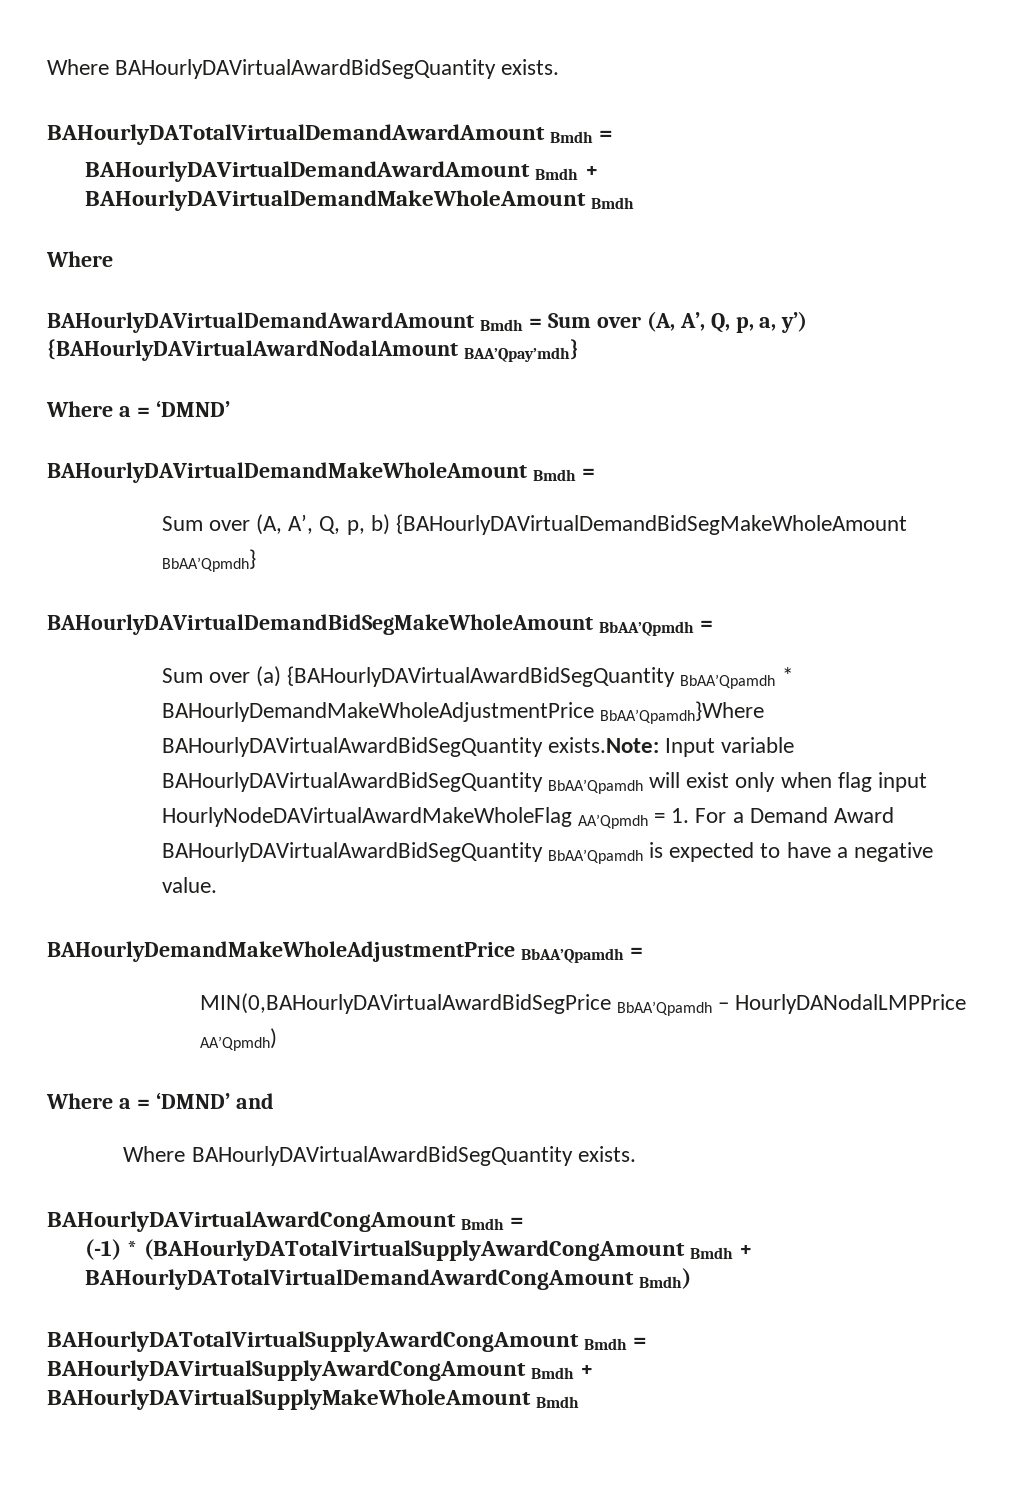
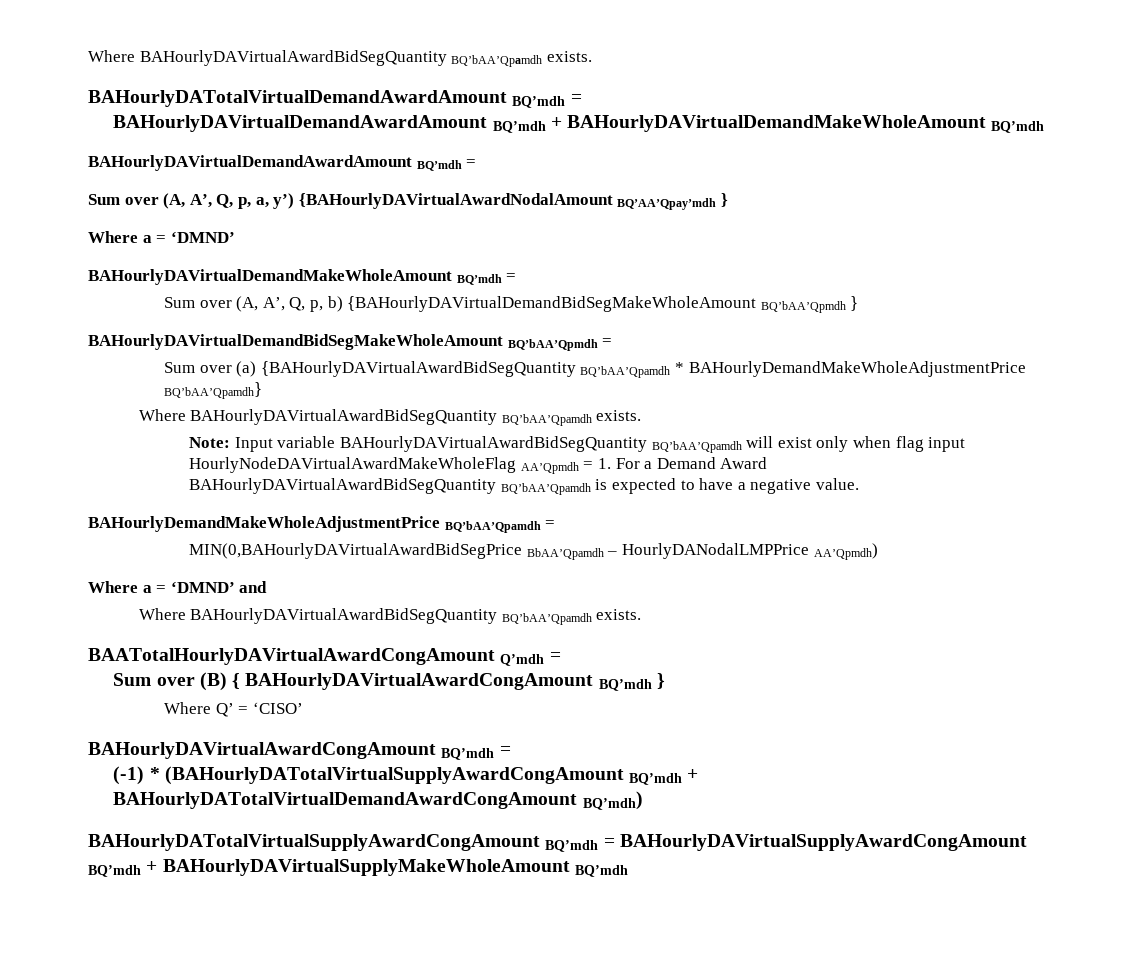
[47,59,497,79] Where BAHourlyDAVirtualAwardBidSegQuantity -> [88,50,543,67] Where BAHourlyDAVirtualAwardBidSegQuantity BQ’bAA’Qpamdh
[550,131,594,143] Bmdh -> [512,96,566,108] BQ’mdh
[535,168,579,180] Bmdh -> [492,121,546,133] BQ’mdh
[591,197,635,209] [46,251,113,267] [47,312,542,333] Bmdh // Where // BAHourlyDAVirtualDemandAwardAmount Bmdh = -> [991,121,1045,133] [88,155,477,171] BQ’mdh // BAHourlyDAVirtualDemandAwardAmount BQ’mdh = //
[463,339,579,362] BAA’Qpay’mdh} -> [617,193,728,210] BQ’AA’Qpay’mdh }
[532,469,576,481] Bmdh -> [456,274,502,285] BQ’mdh
[161,549,256,572] BbAA’Qpmdh} -> [760,296,859,313] BQ’bAA’Qpmdh }
[598,621,694,636] BbAA’Qpmdh -> [507,339,598,351] BQ’bAA’Qpmdh
[680,674,776,689] BbAA’Qpamdh -> [580,366,671,378] BQ’bAA’Qpamdh
[599,701,764,724] [161,737,659,757] BbAA’Qpamdh}Where BAHourlyDAVirtualAwardBidSegQuantity exists.Note: -> [163,382,262,399] [138,409,642,426] [189,437,231,448] BQ’bAA’Qpamdh} // Where BAHourlyDAVirtualAwardBidSegQuantity BQ’bAA’Qpamdh exists. // Note:
[547,779,643,794] BbAA’Qpamdh -> [651,441,742,453] BQ’bAA’Qpamdh
[547,849,643,864] BbAA’Qpamdh -> [500,483,591,495] BQ’bAA’Qpamdh
[520,948,624,963] BbAA’Qpamdh -> [444,521,541,533] BQ’bAA’Qpamdh
[577,1146,636,1162] [47,1211,505,1232] exists. // BAHourlyDAVirtualAwardCongAmount Bmdh -> [501,609,642,625] [88,648,561,666] [113,672,665,691] [163,702,303,717] [88,742,495,760] BQ’bAA’Qpamdh exists. // BAATotalHourlyDAVirtualAwardCongAmount Q’mdh = // Sum over (B) { BAHourlyDAVirtualAwardCongAmount BQ’mdh } // Where Q’ = ‘CISO’ // BAHourlyDAVirtualAwardCongAmount BQ’mdh
[689,1247,733,1259] Bmdh -> [629,773,683,785] BQ’mdh
[639,1268,692,1289] Bmdh) -> [582,791,643,810] BQ’mdh)
[584,1338,628,1350] Bmdh -> [545,840,599,852] BQ’mdh
[531,1367,575,1379] Bmdh -> [88,865,141,877] BQ’mdh
[536,1396,580,1408] Bmdh -> [574,865,628,877] BQ’mdh

